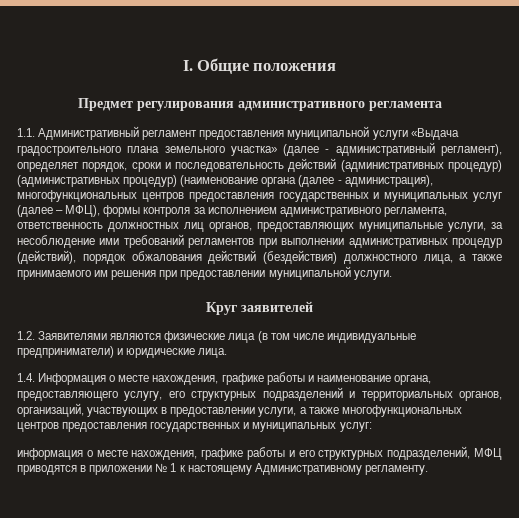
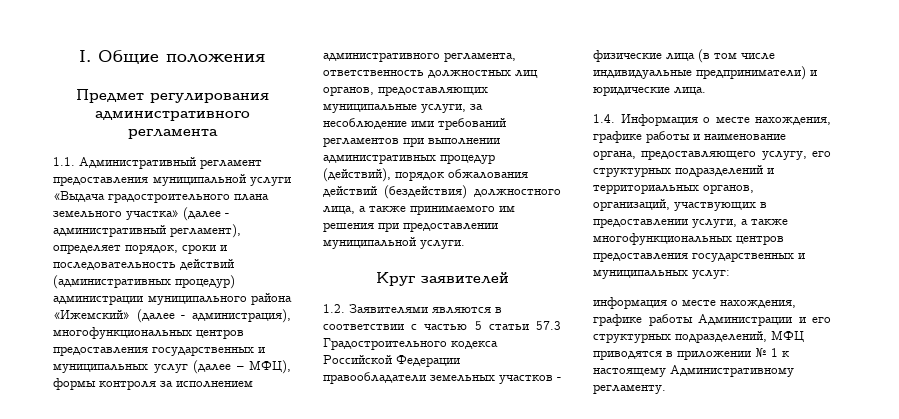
[17,175,297,187] (административных процедур) (наименование органа -> [53,293,292,305] [53,310,130,320] администрации муниципального района «Ижемский»
(162, 336) none -> [495,307,502,313] [323,321,561,331] [323,338,498,350] [323,355,460,367] [323,372,561,384] в соответствии с частью 5 статьи 57.3 Градостроительного кодекса Российской Федерации правообладатели земельных участков -
(285, 453) none -> [698,314,792,326] Администрации

